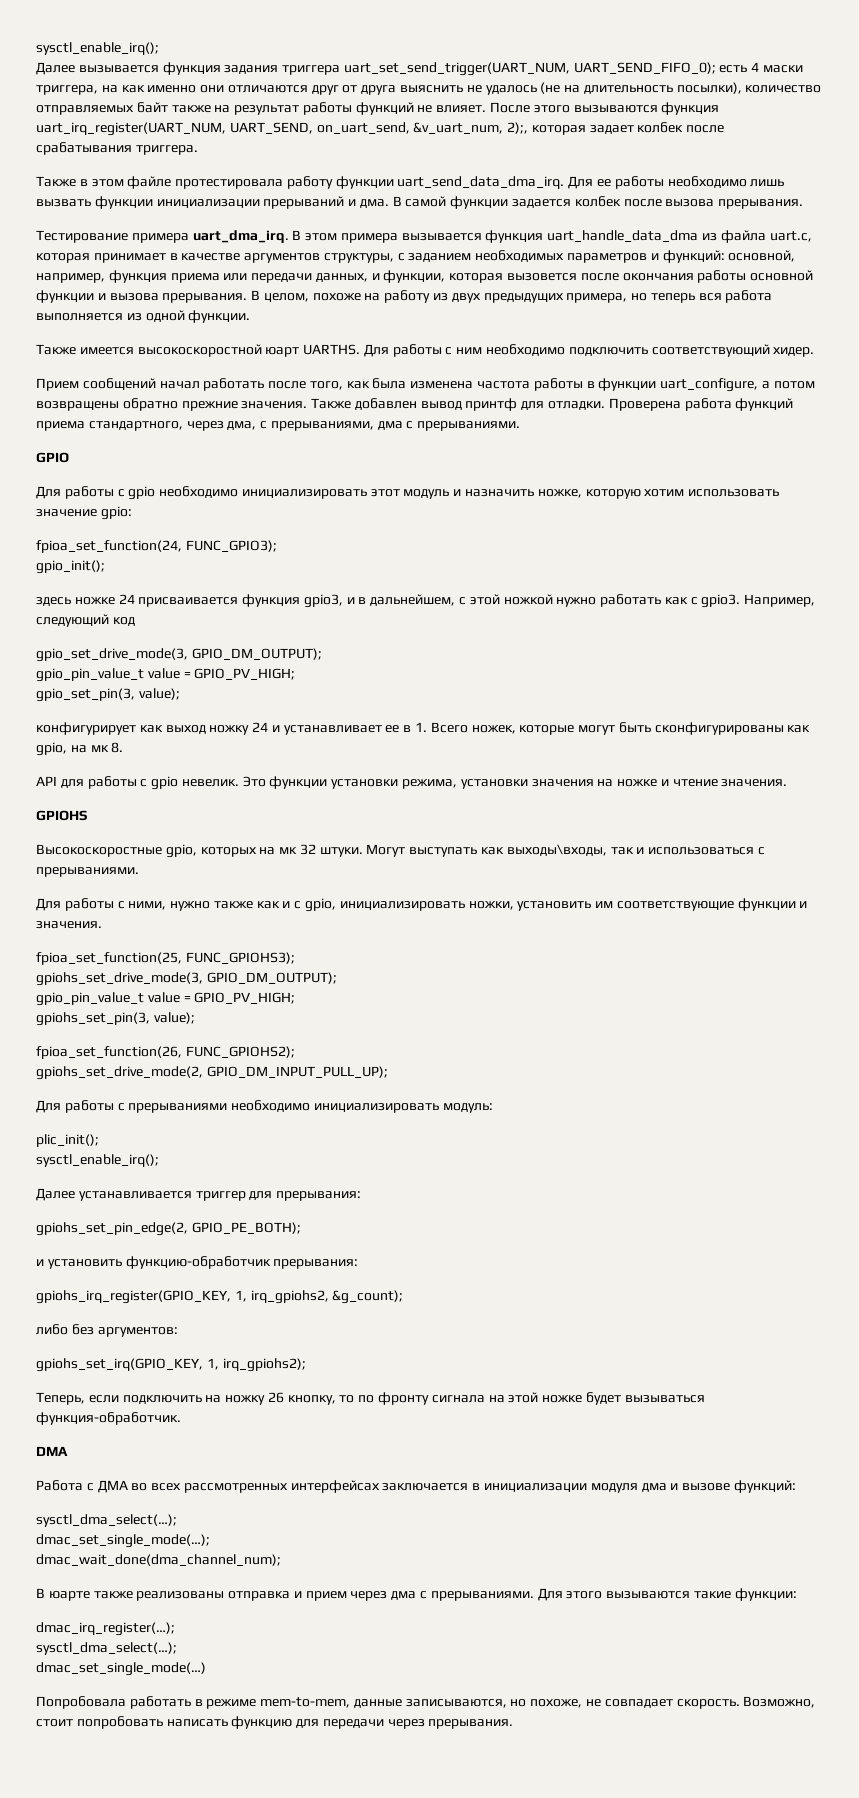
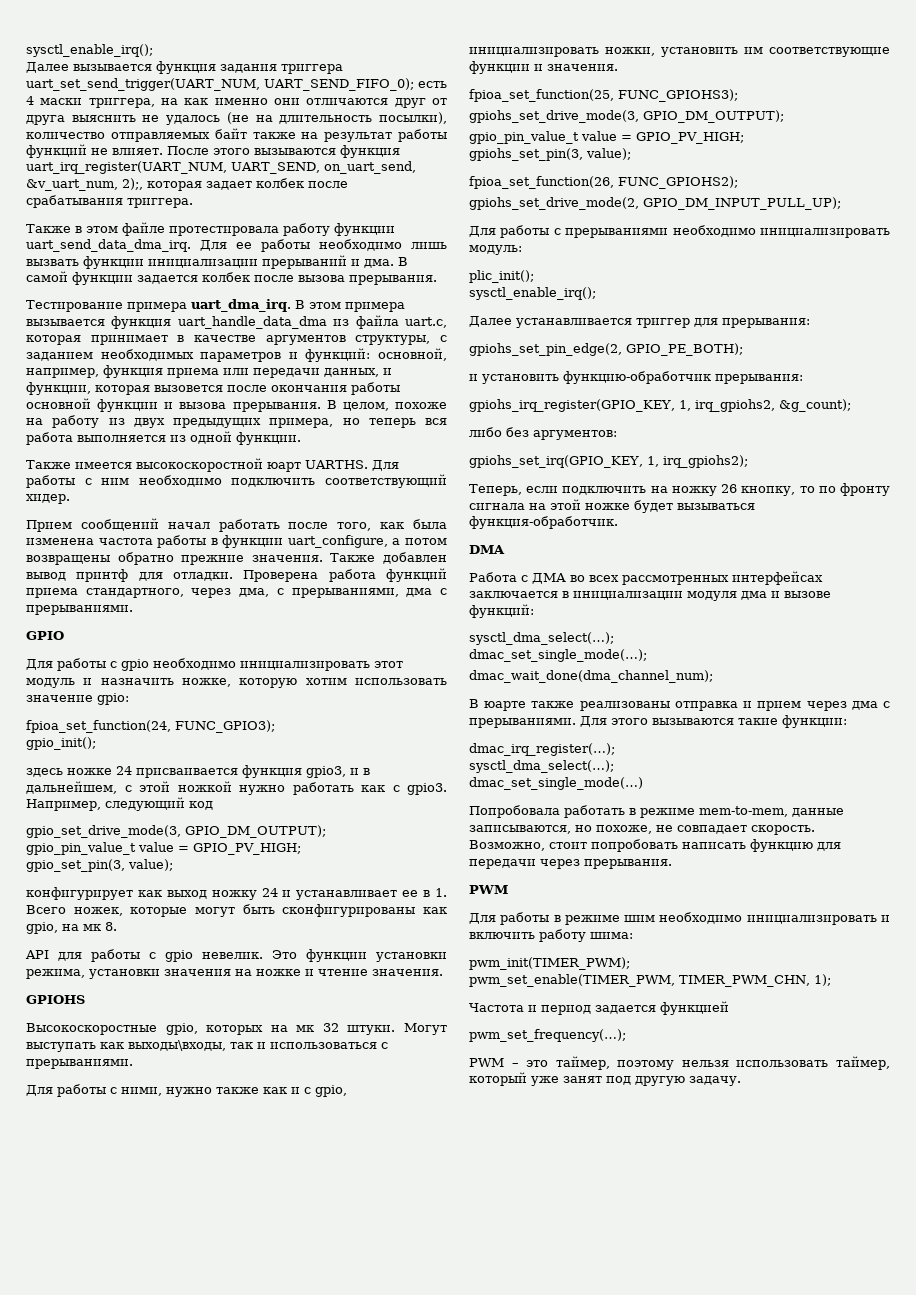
(514, 1724) none -> [469,885,508,894] [469,912,890,925] [469,929,633,942] [469,957,630,970] [469,974,831,987] [469,1001,729,1015] [469,1029,626,1042] [469,1056,890,1070] [469,1072,741,1086] // PWM // Для работы в режиме шим необходимо инициализировать и включить работу шима: // pwm_init(TIMER_PWM); // pwm_set_enable(TIMER_PWM, TIMER_PWM_CHN, 1); // Частота и период задается функцией // pwm_set_frequency(…); // PWM – это таймер, поэтому нельзя использовать таймер, который уже занят под другую задачу.

